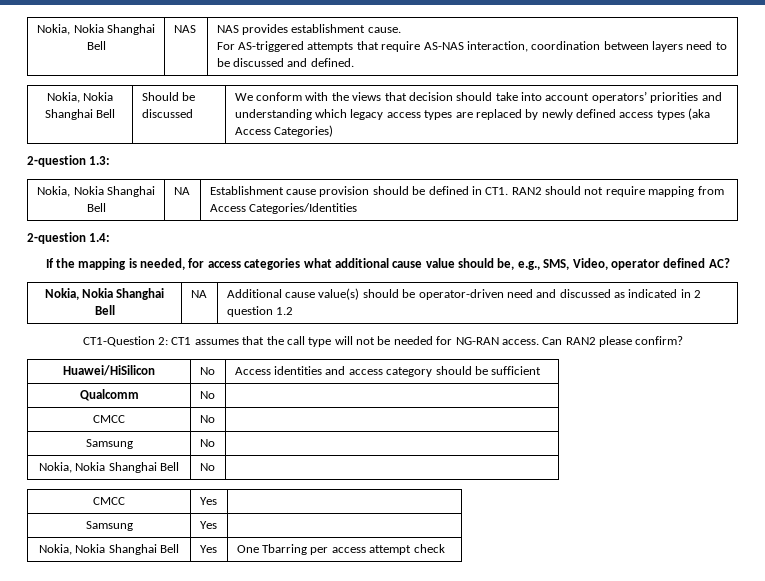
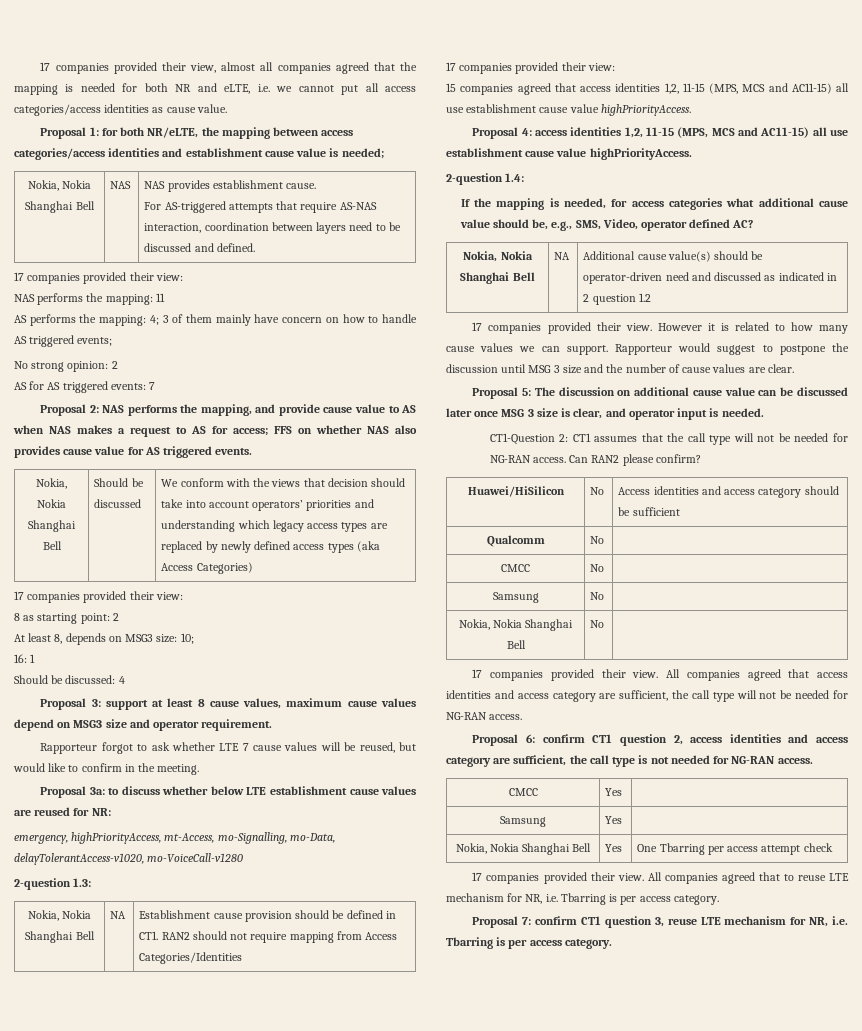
(37, 29) none -> [40,62,418,74] [14,83,416,95] [14,104,227,116] [40,127,354,139] [14,148,384,160] 17 companies provided their view, almost all companies agreed that the mapping is needed for both NR and eLTE, i.e. we cannot put all access categories/access identities as cause value. // Proposal 1: for both NR/eLTE, the mapping between access categories/access identities and establishment cause value is needed; //
(354, 62) none -> [14,272,183,284] [14,293,165,305] [14,314,418,326] [14,335,113,347] [14,361,118,372] [14,381,156,393] [40,404,416,416] [13,425,417,437] [14,446,253,458] // 17 companies provided their view: // NAS performs the mapping: 11 // AS performs the mapping: 4; 3 of them mainly have concern on how to handle AS triggered events; // No strong opinion: 2 // AS for AS triggered events: 7 // Proposal 2: NAS performs the mapping, and provide cause value to AS when NAS makes a request to AS for access; FFS on whether NAS also provides cause value for AS triggered events.
(334, 131) none -> [14,591,183,603] [14,613,119,624] [14,633,194,645] [14,654,36,663] [14,675,125,684] [40,698,416,710] [14,719,273,731] [40,742,417,754] [13,763,200,775] [40,786,416,798] [14,807,111,816] [14,832,335,844] [14,853,244,865] // 17 companies provided their view: // 8 as starting point: 2 // At least 8, depends on MSG3 size: 10; // 16: 1 // Should be discussed: 4 // Proposal 3: support at least 8 cause values, maximum cause values depend on MSG3 size and operator requirement. // Rapporteur forgot to ask whether LTE 7 cause values will be reused, but would like to confirm in the meeting. // Proposal 3a: to discuss whether below LTE establishment cause values are reused for NR: // emergency, highPriorityAccess, mt-Access, mo-Signalling, mo-Data, delayTolerantAccess-v1020, mo-VoiceCall-v1280
(358, 208) none -> [446,62,615,74] [446,83,849,95] [446,104,691,116] [472,127,848,139] [446,148,692,160] // 17 companies provided their view: // 15 companies agreed that access identities 1,2, 11-15 (MPS, MCS and AC11-15) all use establishment cause value highPriorityAccess. // Proposal 4: access identities 1,2, 11-15 (MPS, MCS and AC11-15) all use establishment cause value highPriorityAccess.
(294, 311) none -> [472,322,848,334] [446,343,849,355] [446,364,794,374] [472,387,848,399] [446,408,764,420] // 17 companies provided their view. However it is related to how many cause values we can support. Rapporteur would suggest to postpone the discussion until MSG 3 size and the number of cause values are clear. // Proposal 5: The discussion on additional cause value can be discussed later once MSG 3 size is clear, and operator input is needed.
(215, 467) none -> [472,669,848,681] [446,690,849,702] [446,712,523,720] [472,734,848,746] [446,755,813,767] // 17 companies provided their view. All companies agreed that access identities and access category are sufficient, the call type will not be needed for NG-RAN access. // Proposal 6: confirm CT1 question 2, access identities and access category are sufficient, the call type is not needed for NG-RAN access.
(445, 548) none -> [472,872,849,884] [446,893,719,905] [472,916,848,928] [446,937,612,949] // 17 companies provided their view. All companies agreed that to reuse LTE mechanism for NR, i.e. Tbarring is per access category. // Proposal 7: confirm CT1 question 3, reuse LTE mechanism for NR, i.e. Tbarring is per access category.

